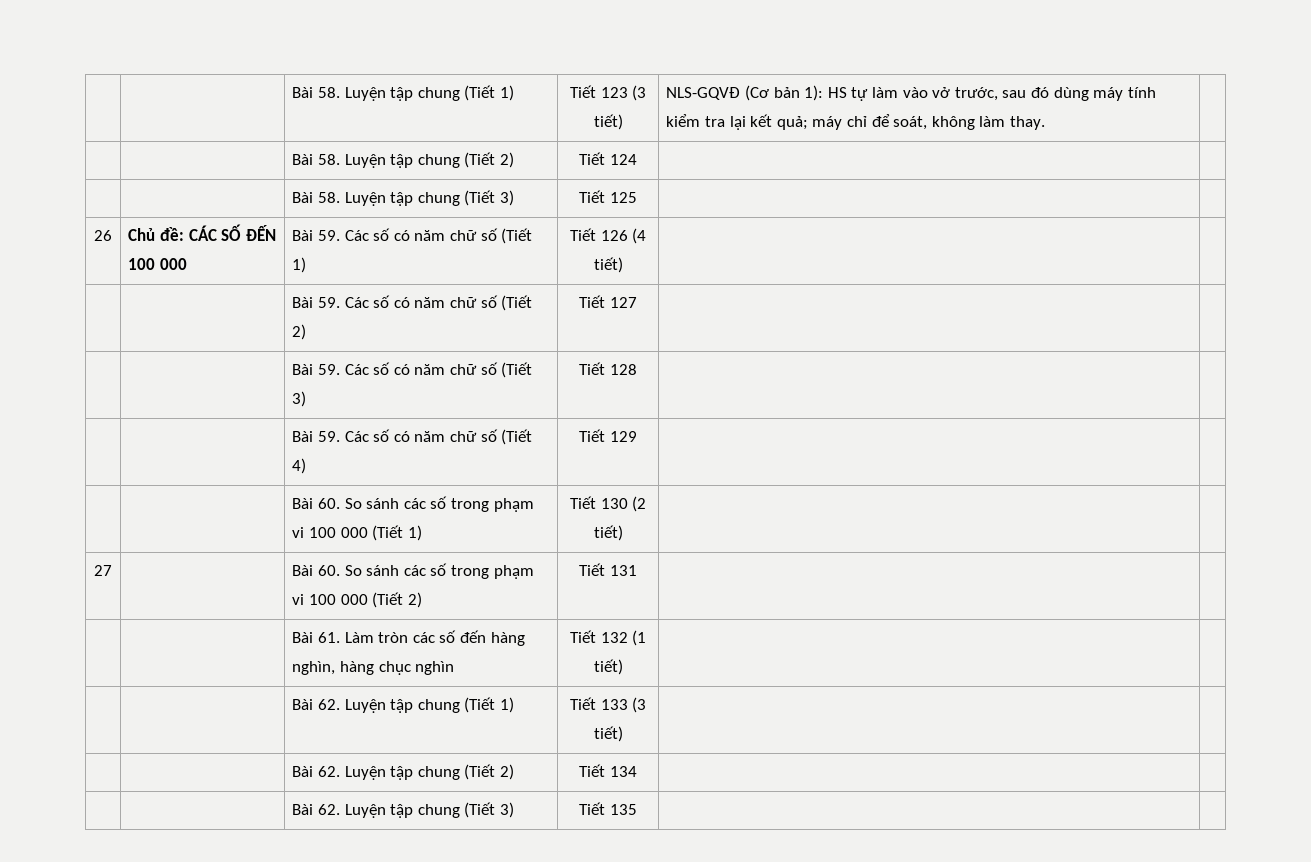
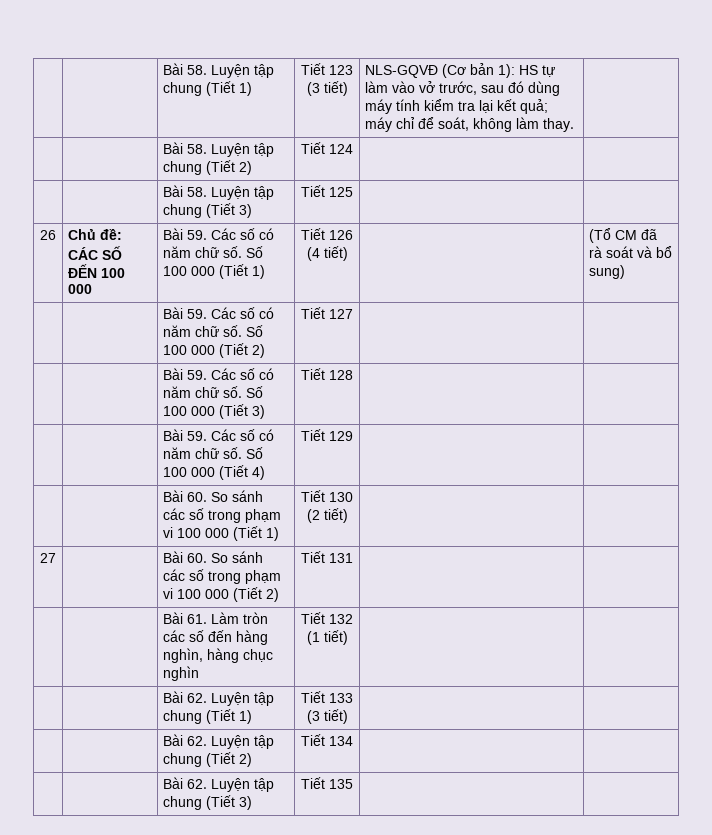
[480,228,498,241] số -> [223,246,264,258] [163,266,216,276] số. Số 100 000
[292,295,498,308] // | | Bài 59. Các số có năm chữ số -> [589,228,658,243] [589,246,673,258] [589,265,626,279] [163,307,275,319] [163,325,264,337] [163,345,216,355] (Tổ CM đã rà soát và bổ sung) // | | Bài 59. Các số có năm chữ số. Số 100 000
[480,362,498,375] số -> [223,386,264,398] [163,406,216,416] số. Số 100 000
[480,429,498,442] số -> [223,447,264,459] [163,467,216,477] số. Số 100 000

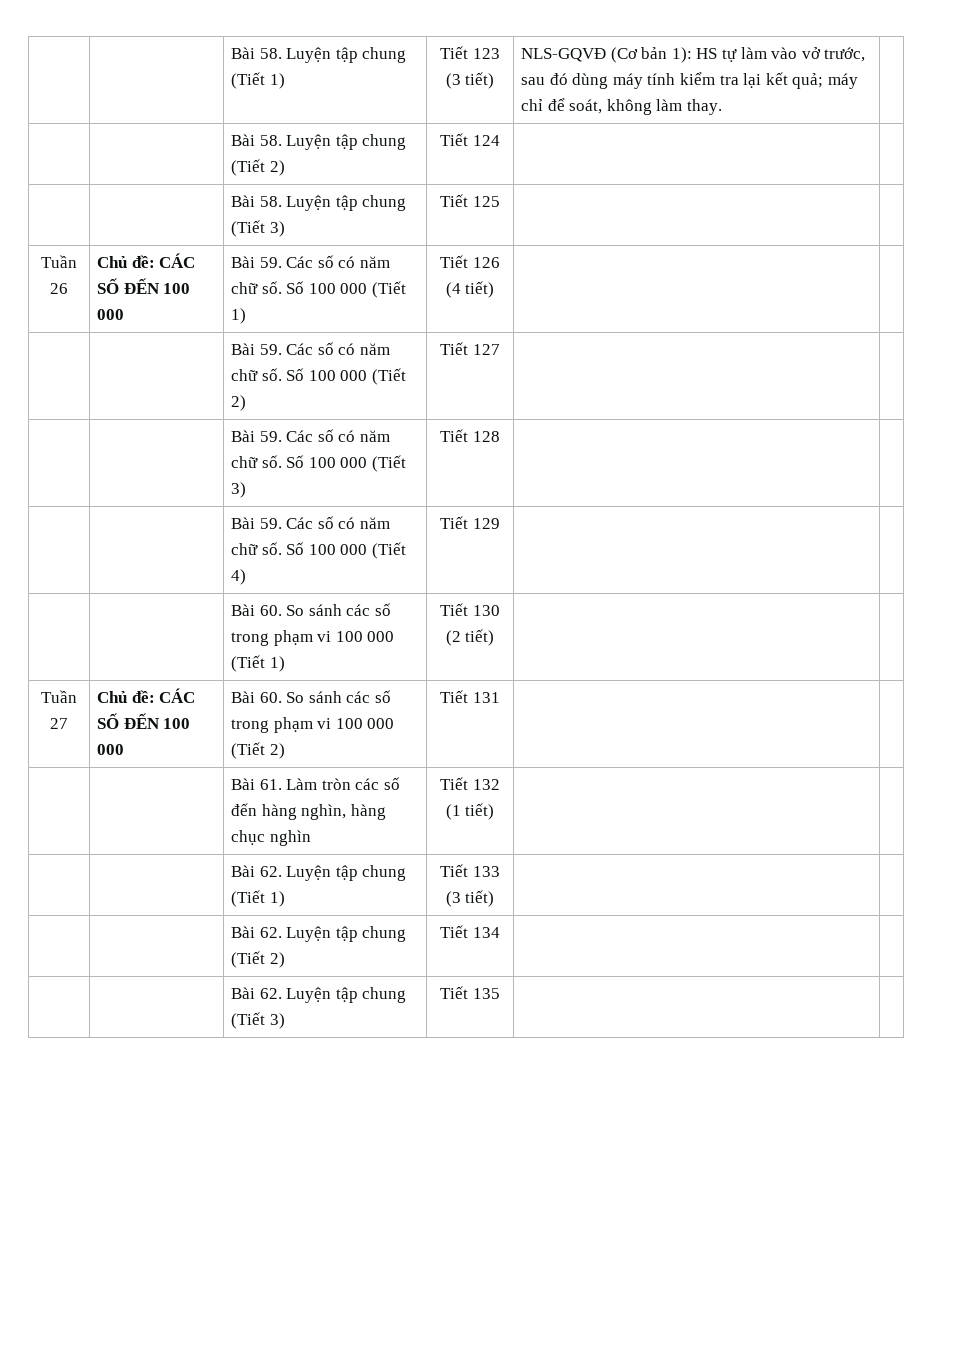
(353, 192) none -> [41,255,77,268] Tuần
[589,228,658,243] [589,246,673,258] [589,265,626,279] (Tổ CM đã rà soát và bổ sung) -> (495, 289) none
(348, 515) none -> [41,690,77,703] Tuần
(56, 558) none -> [96,688,196,703] [96,713,191,729] [96,744,124,755] Chủ đề: CÁC SỐ ĐẾN 100 000

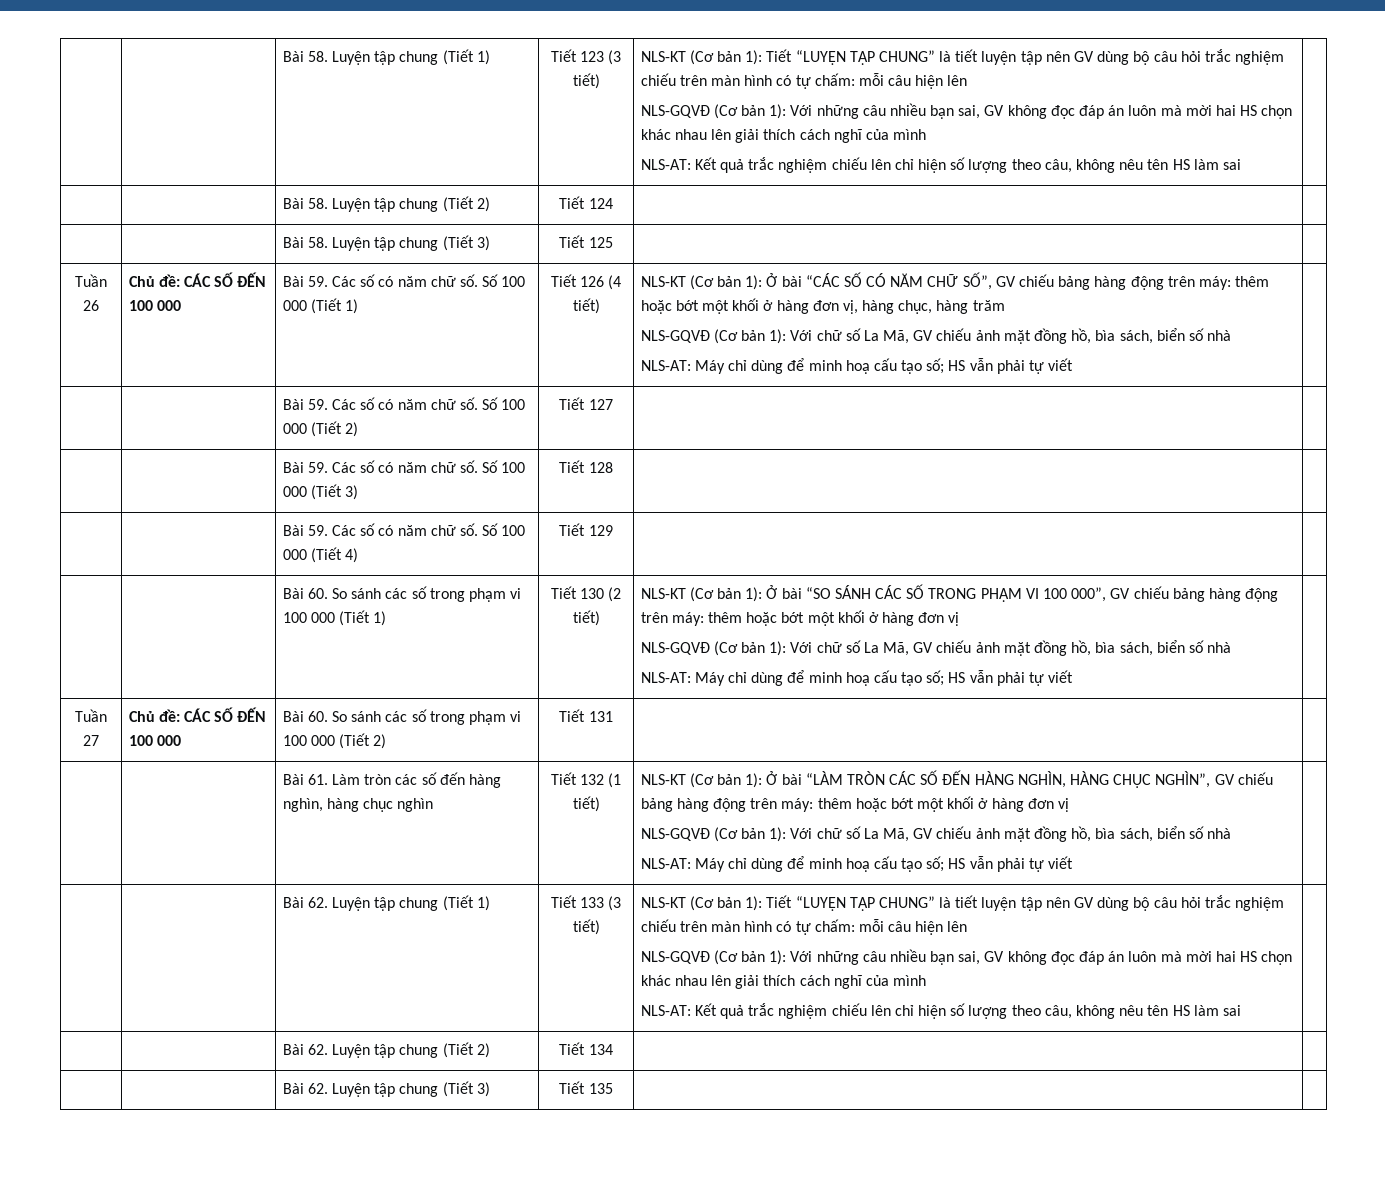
[520,47,866,63] [520,72,858,89] [520,98,722,115] NLS-GQVĐ (Cơ bản 1): HS tự làm vào vở trước, sau đó dùng máy tính kiểm tra lại kết quả; máy chỉ để soát, không làm thay. -> [640,49,1285,65] [640,73,968,89] [640,103,1293,119] [640,129,927,143] [640,157,1241,173] NLS-KT (Cơ bản 1): Tiết “LUYỆN TẬP CHUNG” là tiết luyện tập nên GV dùng bộ câu hỏi trắc nghiệm chiếu trên màn hình có tự chấm: mỗi câu hiện lên // NLS-GQVĐ (Cơ bản 1): Với những câu nhiều bạn sai, GV không đọc đáp án luôn mà mời hai HS chọn khác nhau lên giải thích cách nghĩ của mình // NLS-AT: Kết quả trắc nghiệm chiếu lên chỉ hiện số lượng theo câu, không nêu tên HS làm sai
(495, 289) none -> [640,272,1270,290] [640,298,1005,314] [640,328,1232,344] [640,358,1074,374] NLS-KT (Cơ bản 1): Ở bài “CÁC SỐ CÓ NĂM CHỮ SỐ”, GV chiếu bảng hàng động trên máy: thêm hoặc bớt một khối ở hàng đơn vị, hàng chục, hàng trăm // NLS-GQVĐ (Cơ bản 1): Với chữ số La Mã, GV chiếu ảnh mặt đồng hồ, bìa sách, biển số nhà // NLS-AT: Máy chỉ dùng để minh hoạ cấu tạo số; HS vẫn phải tự viết
(495, 637) none -> [640,584,1279,602] [640,610,960,626] [640,640,1232,656] [640,670,1074,686] NLS-KT (Cơ bản 1): Ở bài “SO SÁNH CÁC SỐ TRONG PHẠM VI 100 000”, GV chiếu bảng hàng động trên máy: thêm hoặc bớt một khối ở hàng đơn vị // NLS-GQVĐ (Cơ bản 1): Với chữ số La Mã, GV chiếu ảnh mặt đồng hồ, bìa sách, biển số nhà // NLS-AT: Máy chỉ dùng để minh hoạ cấu tạo số; HS vẫn phải tự viết
(495, 811) none -> [640,770,1273,788] [640,796,1070,812] [640,826,1232,842] [640,856,1074,872] NLS-KT (Cơ bản 1): Ở bài “LÀM TRÒN CÁC SỐ ĐẾN HÀNG NGHÌN, HÀNG CHỤC NGHÌN”, GV chiếu bảng hàng động trên máy: thêm hoặc bớt một khối ở hàng đơn vị // NLS-GQVĐ (Cơ bản 1): Với chữ số La Mã, GV chiếu ảnh mặt đồng hồ, bìa sách, biển số nhà // NLS-AT: Máy chỉ dùng để minh hoạ cấu tạo số; HS vẫn phải tự viết
(495, 898) none -> [640,895,1285,911] [640,919,968,935] [640,949,1293,965] [640,975,927,989] [640,1003,1241,1019] NLS-KT (Cơ bản 1): Tiết “LUYỆN TẬP CHUNG” là tiết luyện tập nên GV dùng bộ câu hỏi trắc nghiệm chiếu trên màn hình có tự chấm: mỗi câu hiện lên // NLS-GQVĐ (Cơ bản 1): Với những câu nhiều bạn sai, GV không đọc đáp án luôn mà mời hai HS chọn khác nhau lên giải thích cách nghĩ của mình // NLS-AT: Kết quả trắc nghiệm chiếu lên chỉ hiện số lượng theo câu, không nêu tên HS làm sai

